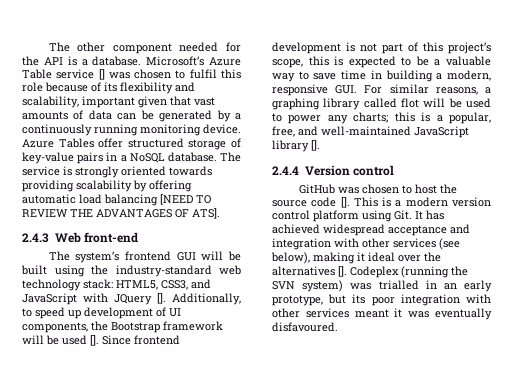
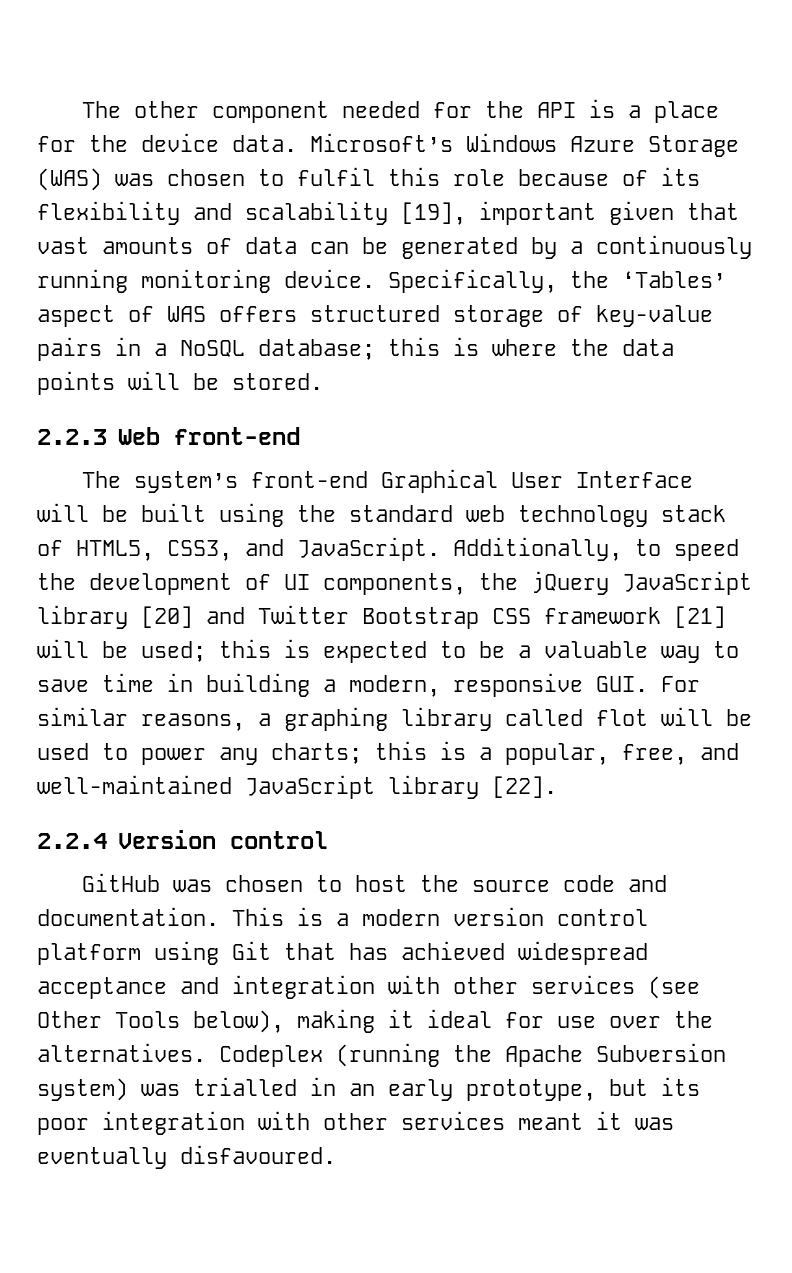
[92,56,241,66] [22,69,105,80] database. Microsoft’s Azure Table service [] -> [653,101,719,123] [37,133,739,157] [37,168,102,191] place for the device data. Microsoft’s Windows Azure Storage (WAS)
[22,96,79,108] scalability, -> [245,201,466,225] scalability [19],
[22,138,124,148] Azure Tables offer -> [388,269,726,293] [37,305,297,327] Specifically, the ‘Tables’ aspect of WAS offers
[167,152,241,162] [22,166,212,178] [22,180,192,192] [22,194,211,206] [22,208,220,219] [22,233,49,243] database. The service is strongly oriented towards providing scalability by offering automatic load balancing [NEED TO REVIEW THE ADVANTAGES OF ATS]. // 2.4.3 -> [258,337,674,360] [37,371,323,395] [37,429,107,445] database; this is where the data points will be stored. // 2.2.3
[125,251,196,261] frontend GUI -> [250,469,693,493] front-end Graphical User Interface
[115,265,212,277] industry-standard -> [349,505,453,522] standard
[83,279,113,289] stack: -> [661,505,726,522] [37,540,63,556] stack of
[22,293,166,305] JavaScript with JQuery []. -> [297,537,440,561] JavaScript.
[68,310,81,319] up -> [37,573,76,590] the
[111,321,223,333] [22,335,180,346] [272,42,491,54] [272,59,303,68] Bootstrap framework will be used []. Since frontend development is not part of this project’s scope, -> [531,571,752,595] [37,605,726,629] [37,639,206,662] jQuery JavaScript library [20] and Twitter Bootstrap CSS framework [21] will be used;
[311,140,320,151] [272,166,299,175] []. // 2.4.4 -> [492,776,557,798] [37,833,107,849] [22]. // 2.2.4
[340,197,350,208] []. -> [627,875,667,892] [37,907,219,926] and documentation.
[394,210,423,220] Git. It -> [232,941,336,960] Git that
(460, 244) none -> [37,1011,180,1028] Other Tools
[398,252,441,262] [272,266,347,277] over the alternatives []. -> [505,1011,713,1028] [37,1043,206,1062] for use over the alternatives.
[272,281,295,290] SVN -> [505,1043,726,1067] Apache Subversion

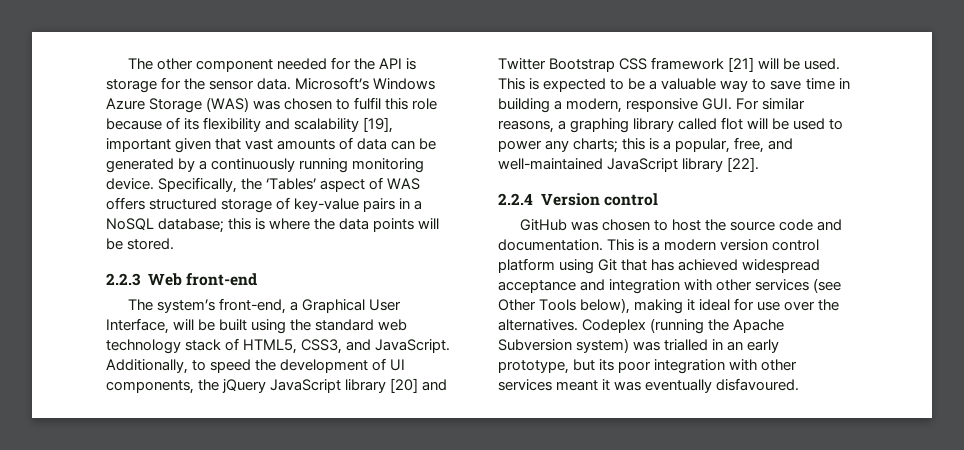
[627,101,719,123] [37,133,219,152] a place for the device -> [106,77,255,93] storage for the sensor
[250,471,368,488] front-end -> [218,298,298,314] front-end, a
[575,471,693,488] Interface -> [106,318,169,334] Interface,
[141,639,271,662] used; this -> [804,58,841,70] [498,78,525,90] used. This

